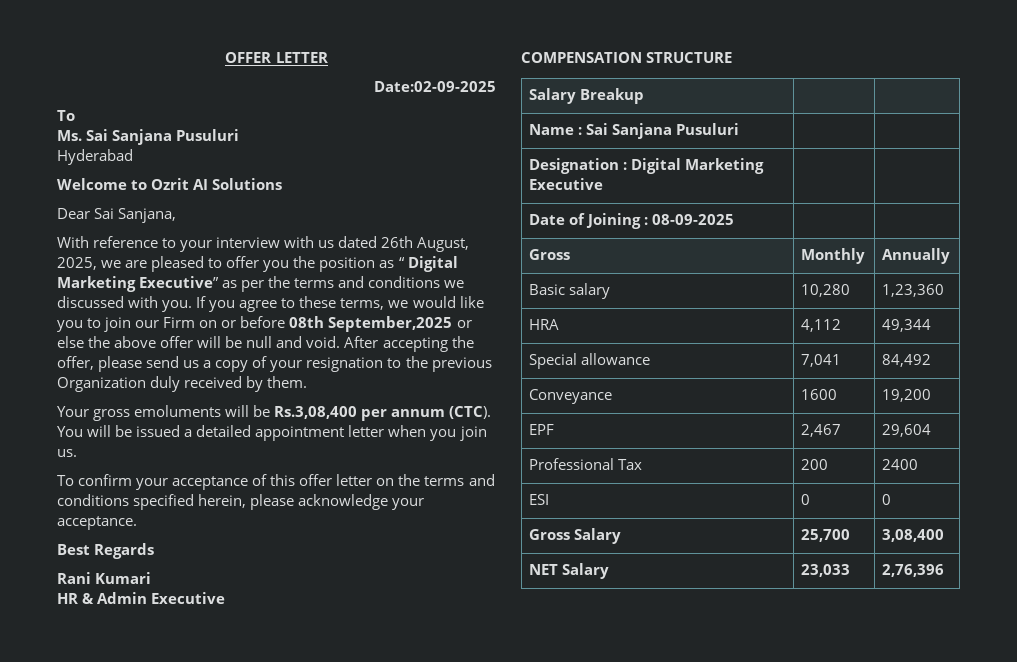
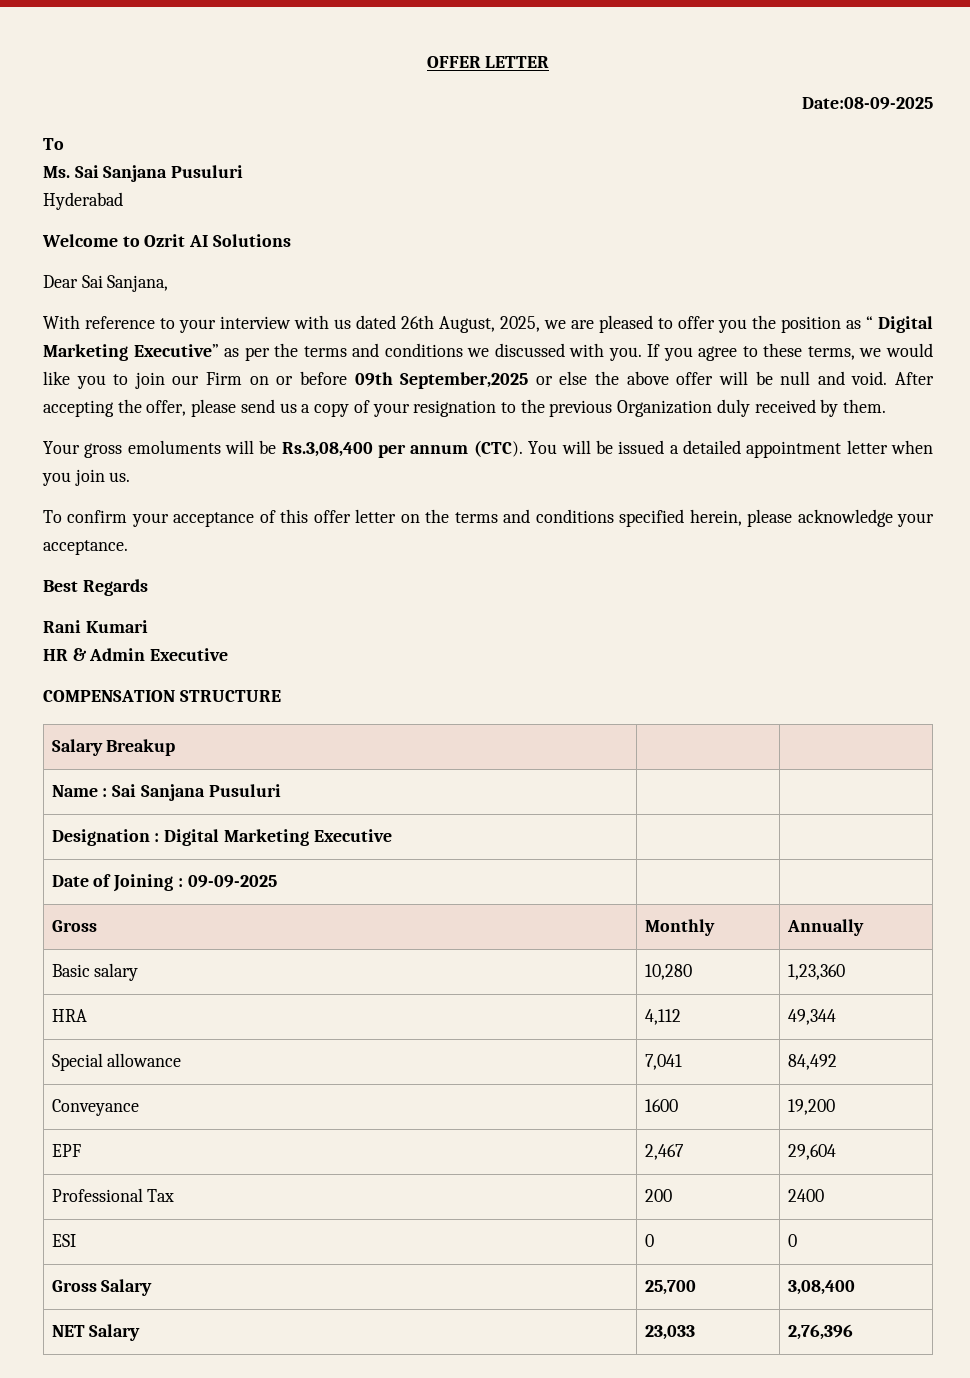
[374,81,496,92] Date:02-09-2025 -> [802,97,933,110] Date:08-09-2025
[289,316,325,328] 08th -> [354,372,393,386] 09th
[652,214,735,225] 08-09-2025 -> [187,875,277,888] 09-09-2025

